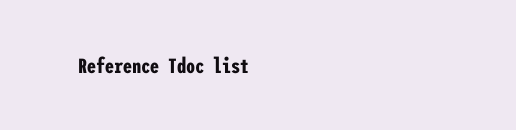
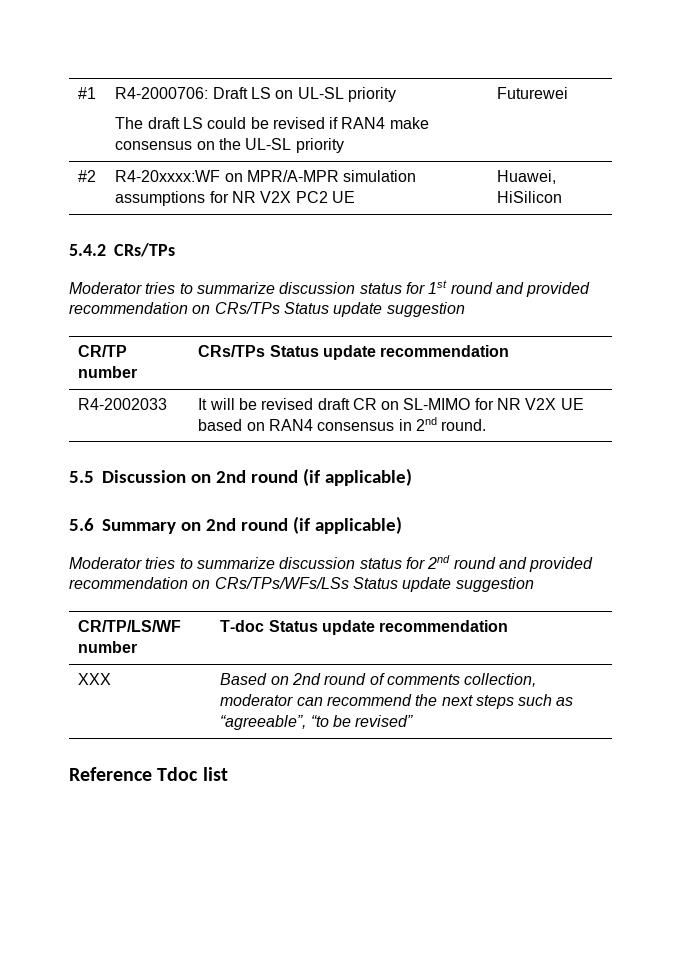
(78, 65) none -> [78,87,97,99] [115,87,396,102] [115,117,429,129] [115,138,344,153] [497,87,569,99] [78,170,97,182] [115,170,417,182] [115,191,355,206] [497,170,557,184] [497,191,563,203] [69,243,175,257] [69,280,591,297] [69,302,465,317] [78,345,128,357] [78,366,138,378] [198,345,510,360] [78,398,168,410] [198,398,584,410] [198,417,487,431] [69,468,412,486] [69,516,402,534] [69,555,594,572] [69,577,534,592] [78,620,182,632] [78,641,138,653] [220,620,509,635] [78,673,112,685] [220,673,537,687] [220,694,574,709] [220,715,414,730] #1 | R4-2000706: Draft LS on UL-SL priority // The draft LS could be revised if RAN4 make consensus on the UL-SL priority | Futurewei // #2 | R4-20xxxx:WF on MPR/A-MPR simulation assumptions for NR V2X PC2 UE | Huawei, HiSilicon // 5.4.2 CRs/TPs // Moderator tries to summarize discussion status for 1st round and provided recommendation on CRs/TPs Status update suggestion // CR/TP number | CRs/TPs Status update recommendation // R4-2002033 | It will be revised draft CR on SL-MIMO for NR V2X UE based on RAN4 consensus in 2nd round. // 5.5 Discussion on 2nd round (if applicable) // 5.6 Summary on 2nd round (if applicable) // Moderator tries to summarize discussion status for 2nd round and provided recommendation on CRs/TPs/WFs/LSs Status update suggestion // CR/TP/LS/WF number | T-doc Status update recommendation // XXX | Based on 2nd round of comments collection, moderator can recommend the next steps such as “agreeable”, “to be revised” //

